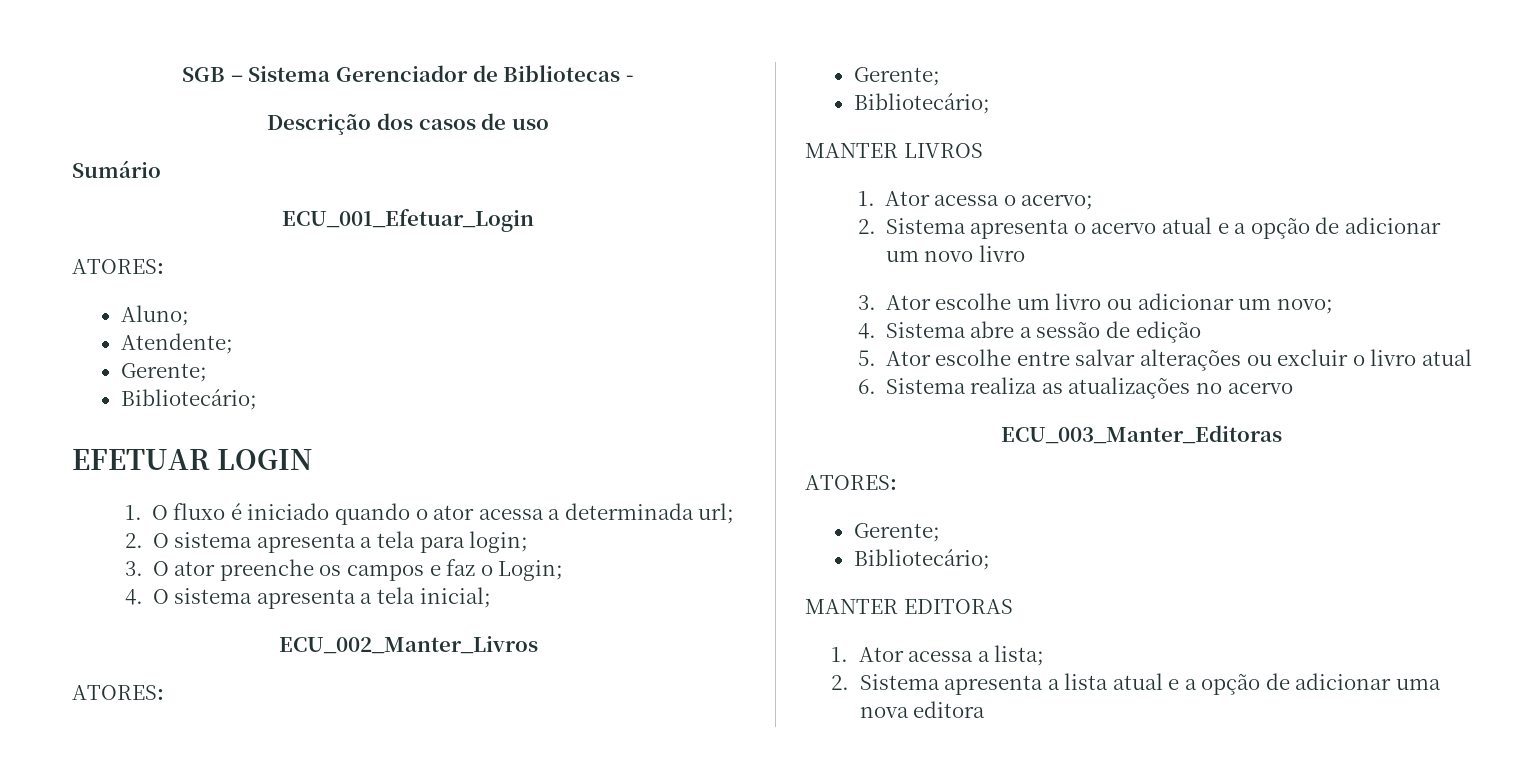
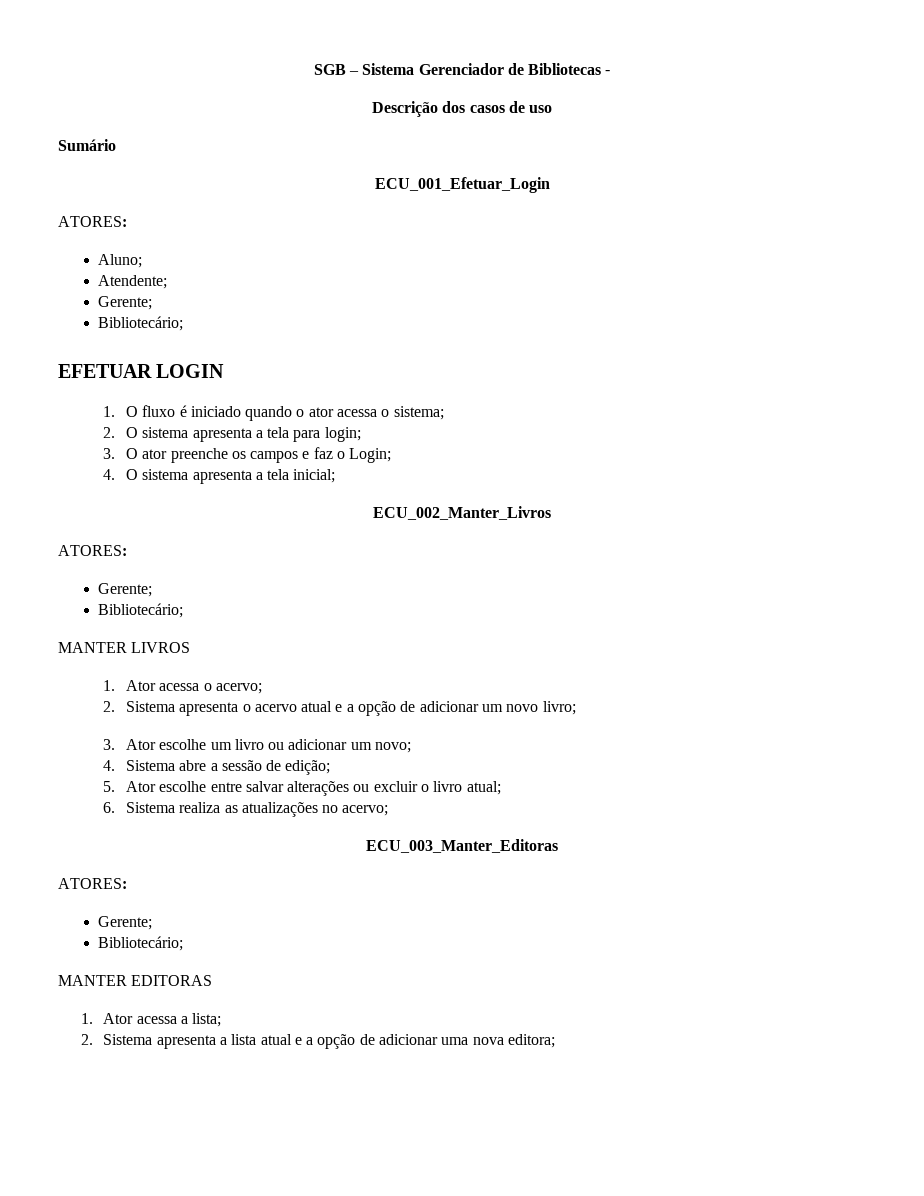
[548,503,735,524] a determinada url; -> [381,406,444,420] o sistema;
[978,245,1025,262] livro -> [542,701,576,715] livro;
[1135,321,1201,343] edição -> [285,760,331,775] edição;
[1421,349,1472,366] atual -> [466,781,501,795] atual;
[1227,382,1293,394] acervo -> [342,805,389,816] acervo;
[913,701,986,718] editora -> [508,1034,556,1048] editora;

